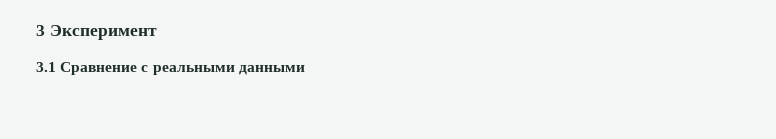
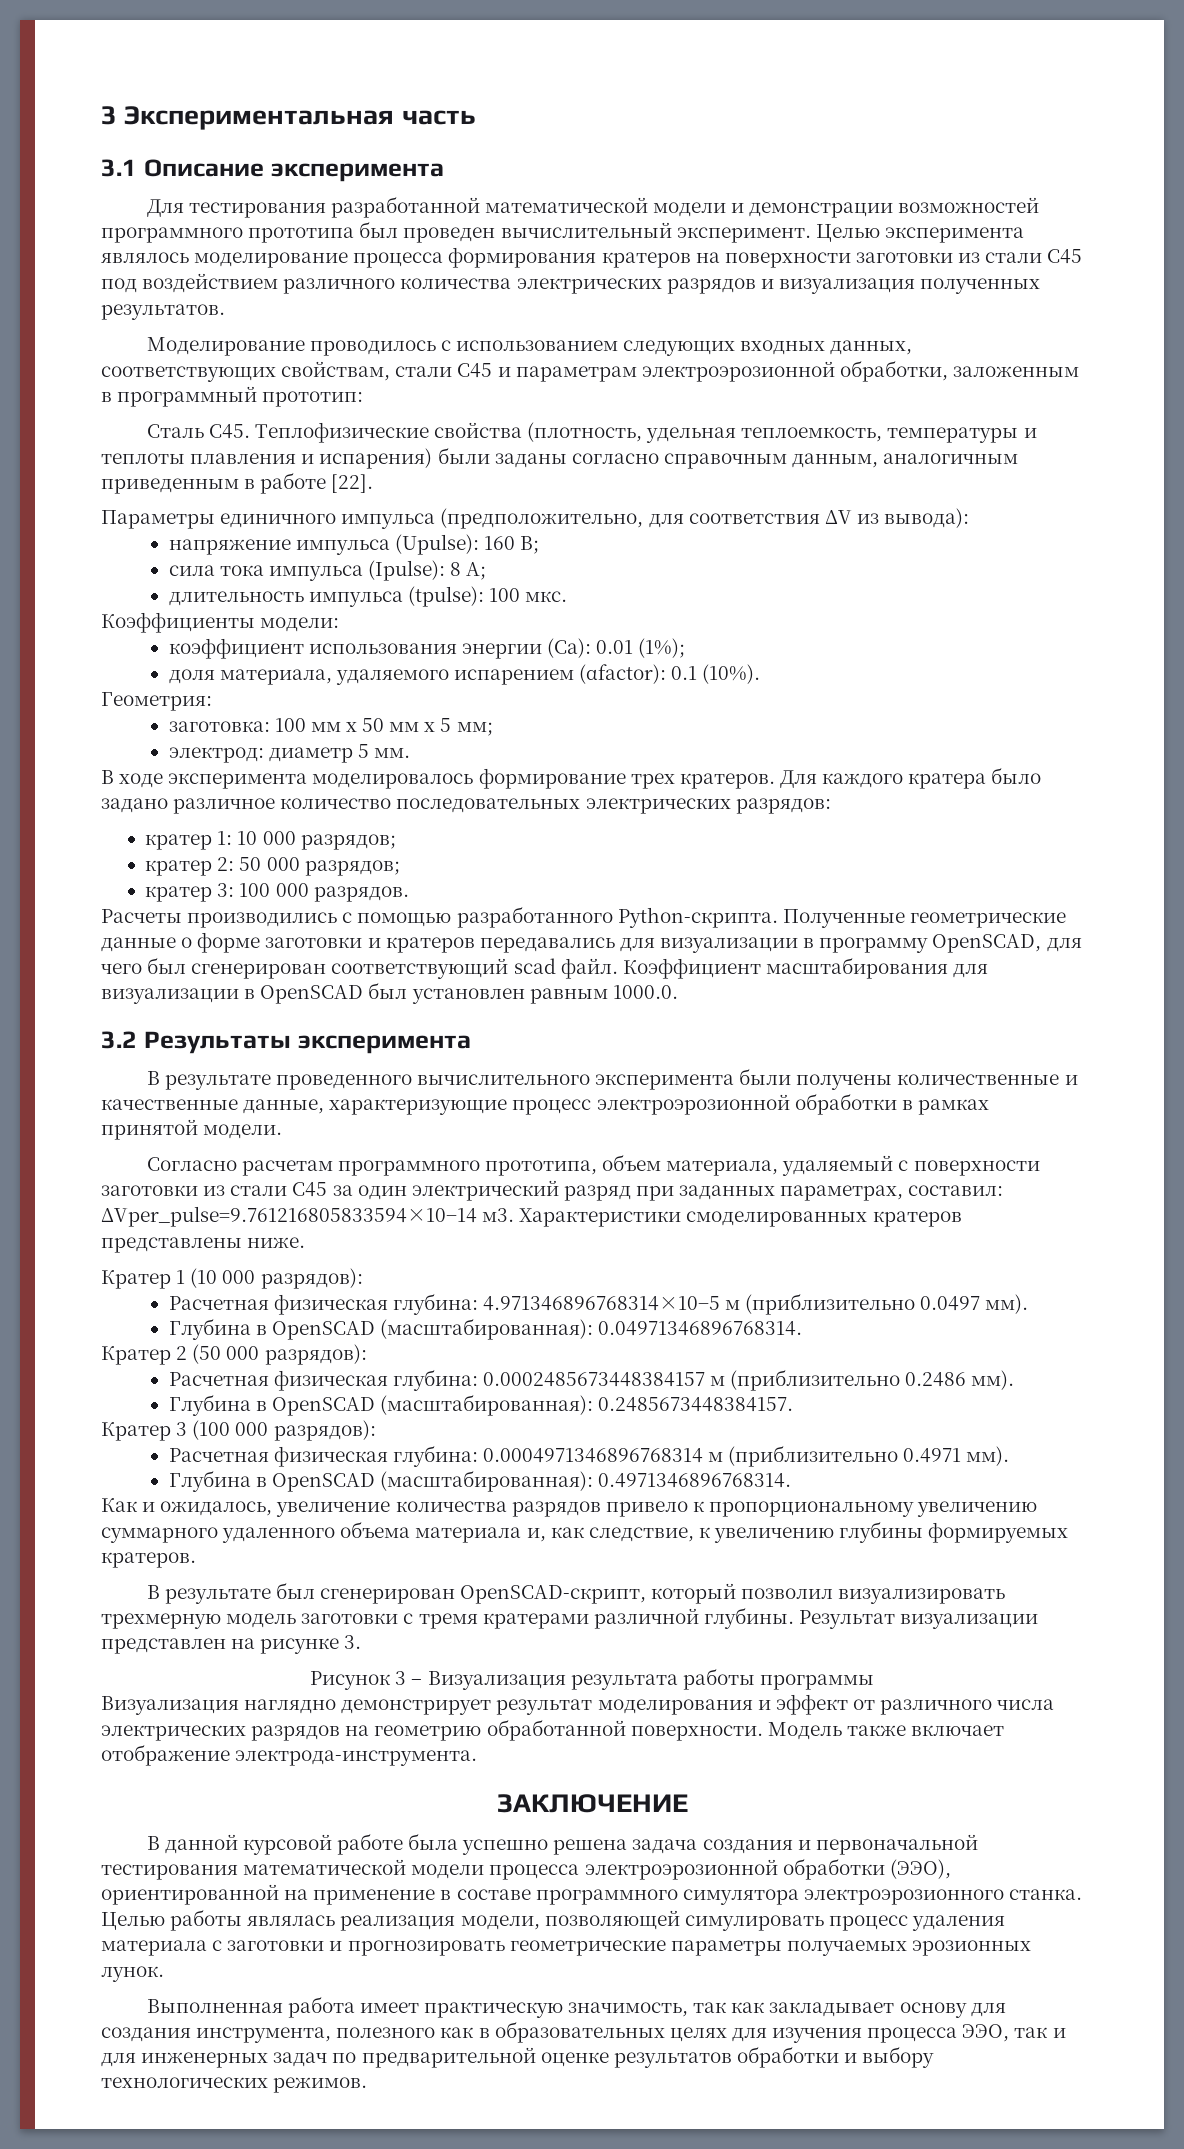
[36,25,157,40] 3 Эксперимент -> [101,106,476,130] 3 Экспериментальная часть
[60,62,305,75] Сравнение с реальными данными -> [143,159,444,182] [146,196,1040,218] [101,221,1024,243] [101,247,1083,268] [101,273,1041,294] [101,304,225,320] [146,337,913,356] [101,360,1080,382] [101,386,364,407] [146,422,1037,443] [101,447,1019,469] [101,472,374,494] [101,508,970,529] [168,534,540,555] [168,560,487,581] [168,586,568,607] [101,612,340,633] [168,638,686,659] [168,664,761,685] [101,692,212,711] [168,718,493,736] [168,744,410,763] [101,767,1042,789] [101,798,831,814] [145,831,396,850] [145,857,400,876] [145,883,409,902] [101,906,1066,928] [101,932,1082,953] [101,957,989,979] [101,982,678,1004] [101,1031,471,1054] [146,1068,1078,1090] [101,1093,989,1115] [101,1119,283,1140] [146,1154,1040,1176] [101,1180,1004,1201] [101,1206,962,1227] [101,1237,306,1253] [101,1268,363,1289] [168,1293,1029,1315] [168,1318,803,1340] [101,1344,367,1365] [168,1369,1015,1391] [168,1394,794,1416] [101,1420,376,1441] [168,1445,1010,1467] [168,1470,792,1492] [101,1498,1038,1517] [101,1521,1069,1543] [101,1552,196,1568] [146,1582,1006,1604] [101,1607,1039,1629] [101,1635,362,1654] [310,1668,874,1690] [101,1694,1055,1715] [101,1719,1005,1741] [101,1744,478,1766] [496,1794,688,1813] [146,1833,978,1855] [101,1858,951,1880] [101,1884,1083,1905] [101,1909,1006,1931] [101,1940,1032,1956] [101,1966,164,1982] [146,1996,1006,2018] [101,2021,1066,2043] [101,2046,935,2068] [101,2077,368,2093] Описание эксперимента // Для тестирования разработанной математической модели и демонстрации возможностей программного прототипа был проведен вычислительный эксперимент. Целью эксперимента являлось моделирование процесса формирования кратеров на поверхности заготовки из стали C45 под воздействием различного количества электрических разрядов и визуализация полученных результатов. // Моделирование проводилось с использованием следующих входных данных, соответствующих свойствам, стали C45 и параметрам электроэрозионной обработки, заложенным в программный прототип: // Сталь C45. Теплофизические свойства (плотность, удельная теплоемкость, температуры и теплоты плавления и испарения) были заданы согласно справочным данным, аналогичным приведенным в работе [22]. // Параметры единичного импульса (предположительно, для соответствия ΔV из вывода): // напряжение импульса (Upulse): 160 В; // сила тока импульса (Ipulse): 8 А; // длительность импульса (tpulse): 100 мкс. // Коэффициенты модели: // коэффициент использования энергии (Ca): 0.01 (1%); // доля материала, удаляемого испарением (αfactor): 0.1 (10%). // Геометрия: // заготовка: 100 мм x 50 мм x 5 мм; // электрод: диаметр 5 мм. // В ходе эксперимента моделировалось формирование трех кратеров. Для каждого кратера было задано различное количество последовательных электрических разрядов: // кратер 1: 10 000 разрядов; // кратер 2: 50 000 разрядов; // кратер 3: 100 000 разрядов. // Расчеты производились с помощью разработанного Python-скрипта. Полученные геометрические данные о форме заготовки и кратеров передавались для визуализации в программу OpenSCAD, для чего был сгенерирован соответствующий scad файл. Коэффициент масштабирования для визуализации в OpenSCAD был установлен равным 1000.0. // 3.2 Результаты эксперимента // В результате проведенного вычислительного эксперимента были получены количественные и качественные данные, характеризующие процесс электроэрозионной обработки в рамках принятой модели. // Согласно расчетам программного прототипа, объем материала, удаляемый с поверхности заготовки из стали C45 за один электрический разряд при заданных параметрах, составил: ΔVper_pulse=9.761216805833594×10−14 м3. Характеристики смоделированных кратеров представлены ниже. // Кратер 1 (10 000 разрядов): // Расчетная физическая глубина: 4.971346896768314×10−5 м (приблизительно 0.0497 мм). // Глубина в OpenSCAD (масштабированная): 0.04971346896768314. // Кратер 2 (50 000 разрядов): // Расчетная физическая глубина: 0.0002485673448384157 м (приблизительно 0.2486 мм). // Глубина в OpenSCAD (масштабированная): 0.2485673448384157. // Кратер 3 (100 000 разрядов): // Расчетная физическая глубина: 0.0004971346896768314 м (приблизительно 0.4971 мм). // Глубина в OpenSCAD (масштабированная): 0.4971346896768314. // Как и ожидалось, увеличение количества разрядов привело к пропорциональному увеличению суммарного удаленного объема материала и, как следствие, к увеличению глубины формируемых кратеров. // В результате был сгенерирован OpenSCAD-скрипт, который позволил визуализировать трехмерную модель заготовки с тремя кратерами различной глубины. Результат визуализации представлен на рисунке 3. // Рисунок 3 – Визуализация результата работы программы // Визуализация наглядно демонстрирует результат моделирования и эффект от различного числа электрических разрядов на геометрию обработанной поверхности. Модель также включает отображение электрода-инструмента. // ЗАКЛЮЧЕНИЕ // В данной курсовой работе была успешно решена задача создания и первоначальной тестирования математической модели процесса электроэрозионной обработки (ЭЭО), ориентированной на применение в составе программного симулятора электроэрозионного станка. Целью работы являлась реализация модели, позволяющей симулировать процесс удаления материала с заготовки и прогнозировать геометрические параметры получаемых эрозионных лунок. // Выполненная работа имеет практическую значимость, так как закладывает основу для создания инструмента, полезного как в образовательных целях для изучения процесса ЭЭО, так и для инженерных задач по предварительной оценке результатов обработки и выбору технологических режимов.

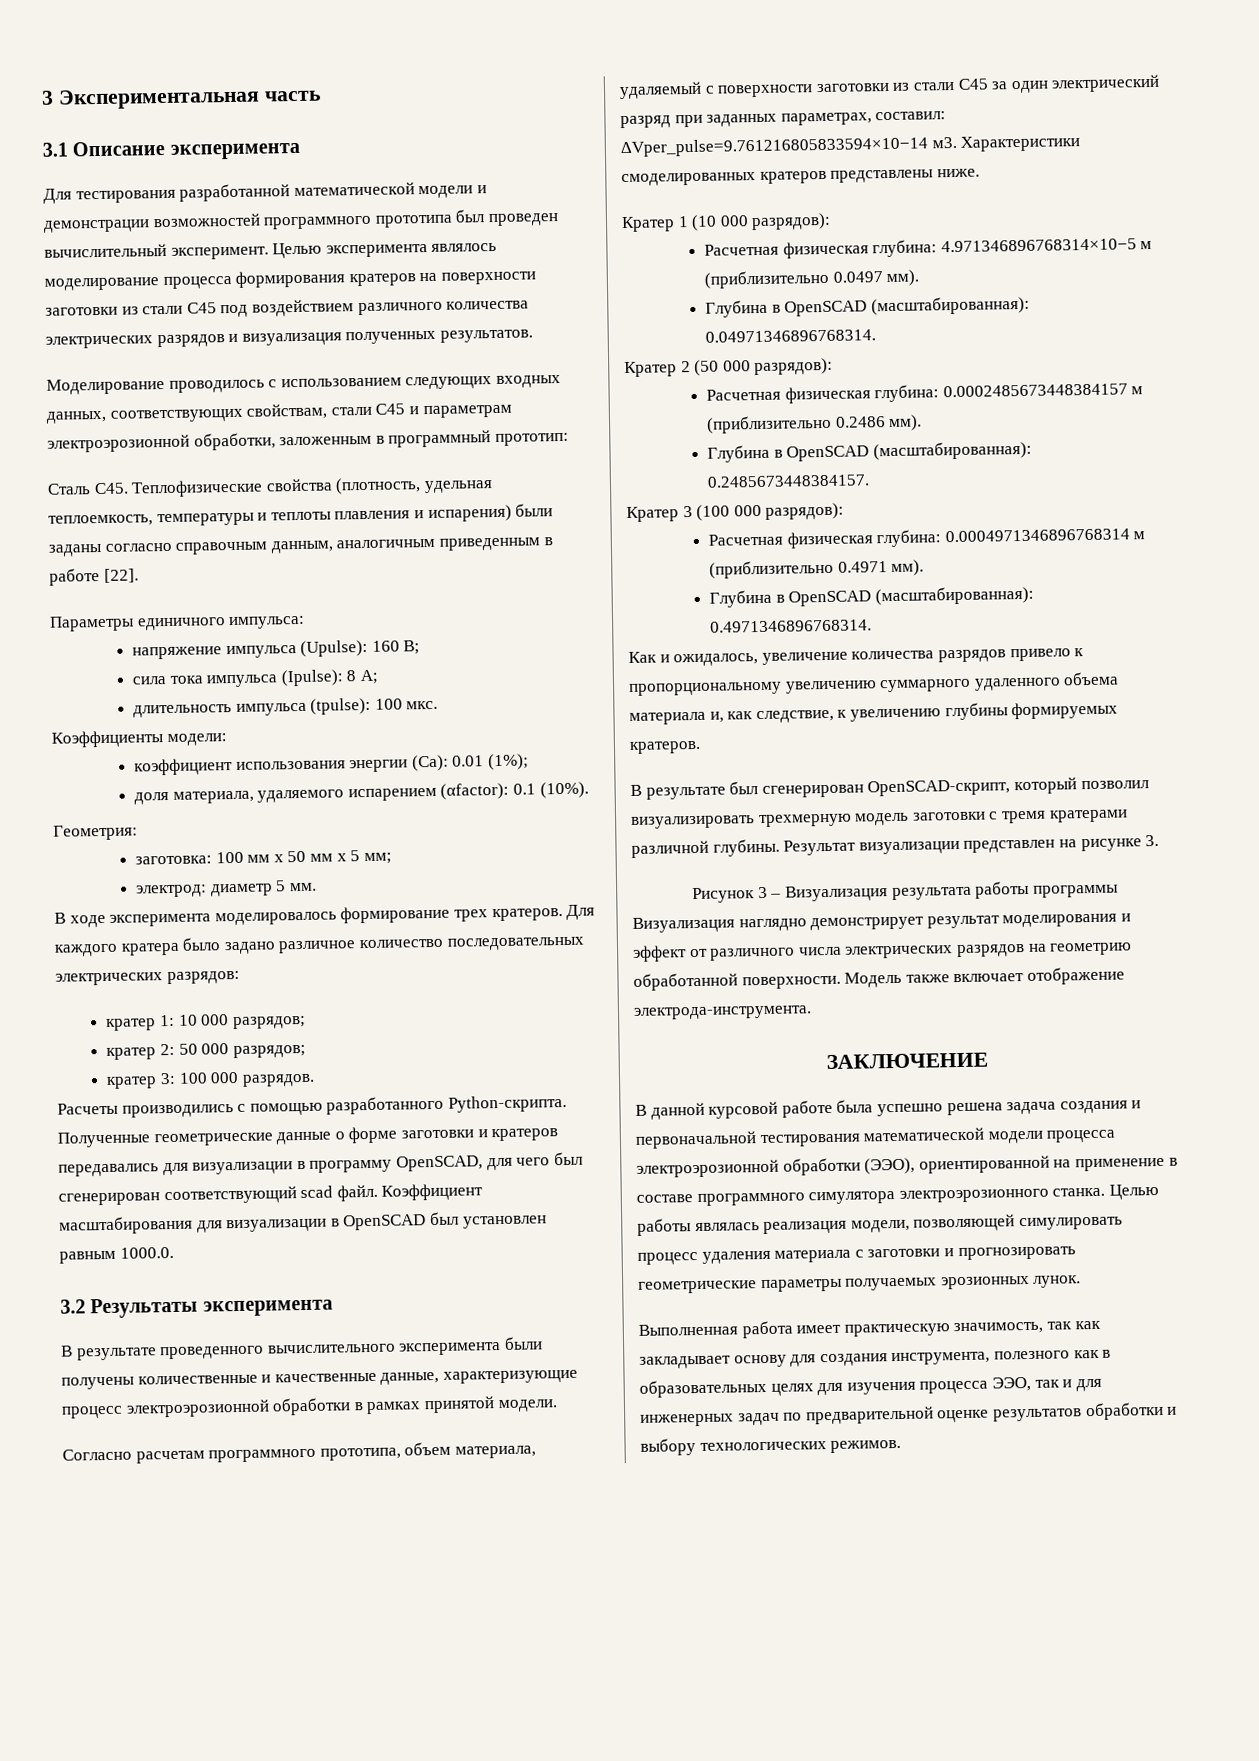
[341,508,970,529] импульса (предположительно, для соответствия ΔV из вывода): -> [228,615,306,630] импульса:

